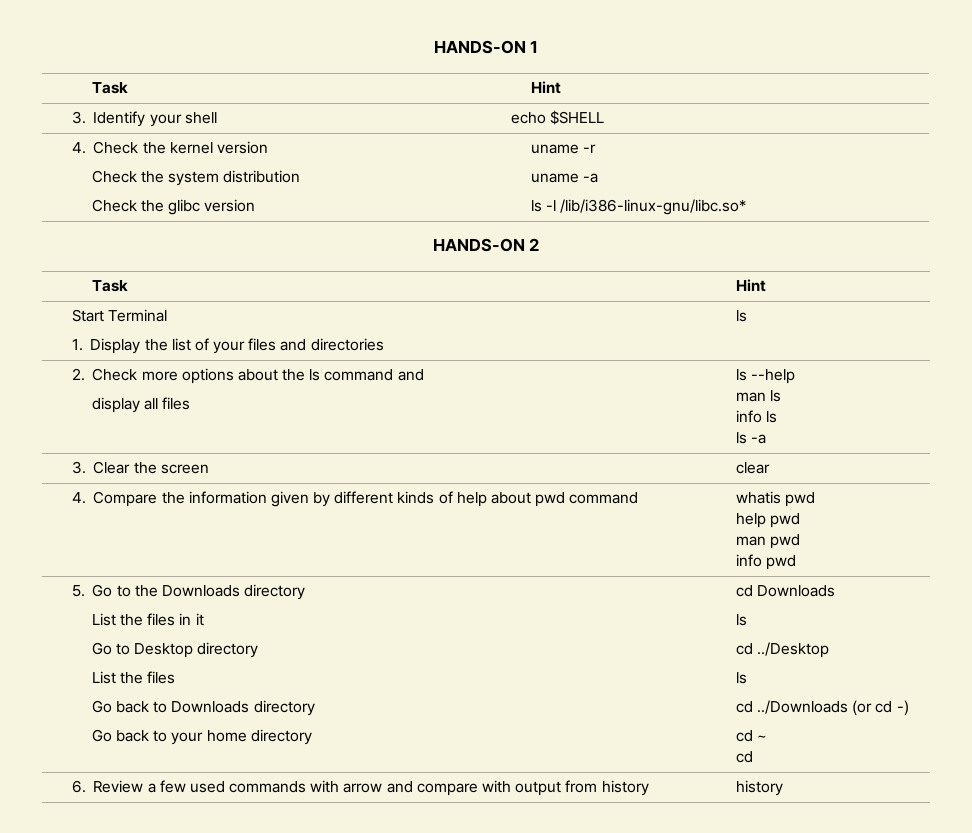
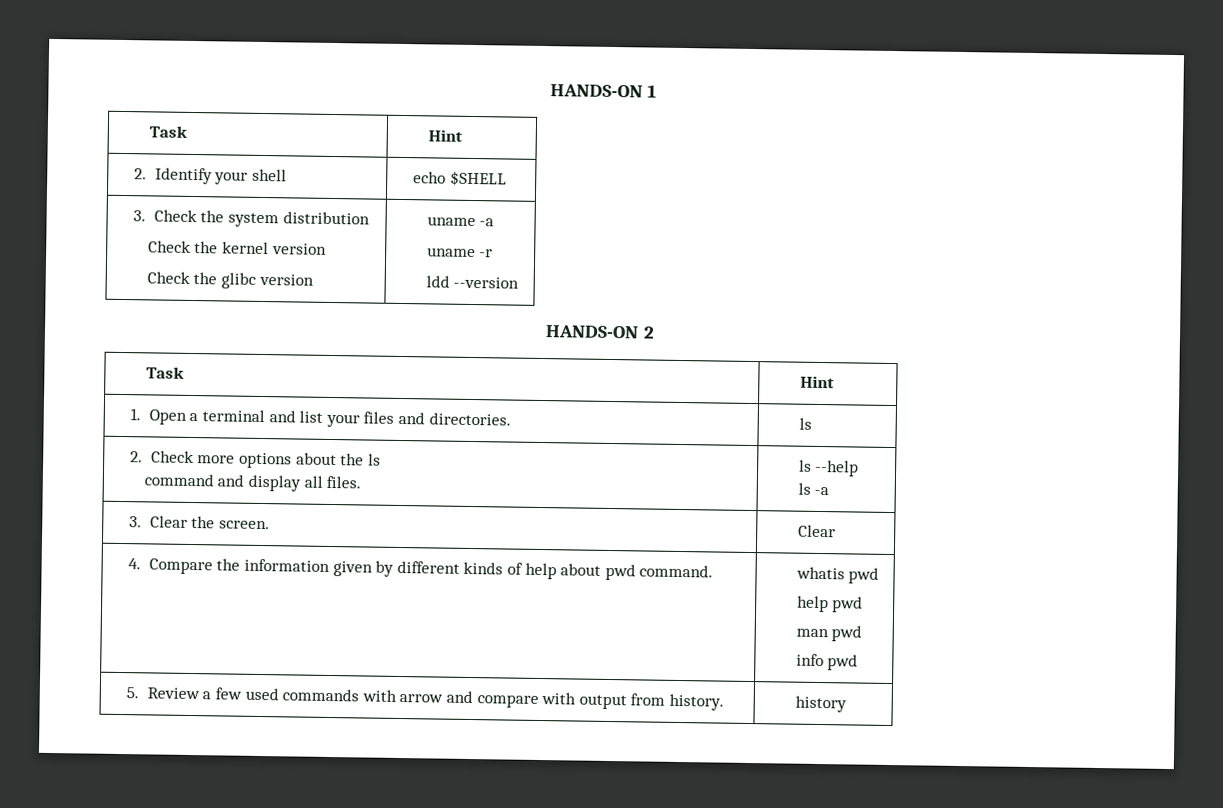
[71,111,86,124] 3. -> [134,168,148,180] 2.
[71,141,268,154] [91,170,301,186] 4. Check the kernel version // Check the system distribution -> [133,209,370,228] [147,240,327,255] 3. Check the system distribution // Check the kernel version
(579, 149) none -> [479,218,495,227] [426,247,476,258] -a // uname
[530,173,599,183] [530,199,747,215] uname -a // ls -l /lib/i386-linux-gnu/libc.so* -> [425,275,520,289] ldd --version
[71,309,167,322] [71,338,209,354] Start Terminal // 1. Display the list of -> [130,408,324,425] 1. Open a terminal and list
[310,338,384,351] directories -> [428,412,511,426] directories.
(321, 375) none -> (381, 459) //
(424, 375) // -> (245, 480) none
[162,397,191,410] files -> [326,475,362,489] files.
[735,390,782,402] [735,410,778,423] // man ls // info ls -> (860, 468) none
[160,464,209,474] [735,462,770,474] screen | clear -> [219,520,271,530] [797,524,836,538] screen. | Clear
[569,492,639,504] command -> [639,564,714,578] command.
[92,584,306,600] [91,613,204,626] [91,642,259,658] [91,671,176,684] [91,700,315,716] [91,729,312,745] [735,585,836,597] [735,614,747,626] [735,642,830,658] [735,672,747,684] [735,700,909,716] [735,730,768,742] [735,751,753,763] [71,780,86,793] Go to the Downloads directory // List the files in it // Go to Desktop directory // List the files // Go back to Downloads directory // Go back to your home directory | cd Downloads // ls // cd ../Desktop // ls // cd ../Downloads (or cd -) // cd ~ // cd // 6. -> (140, 693) none
[601,780,649,796] history -> [668,693,724,711] history.

